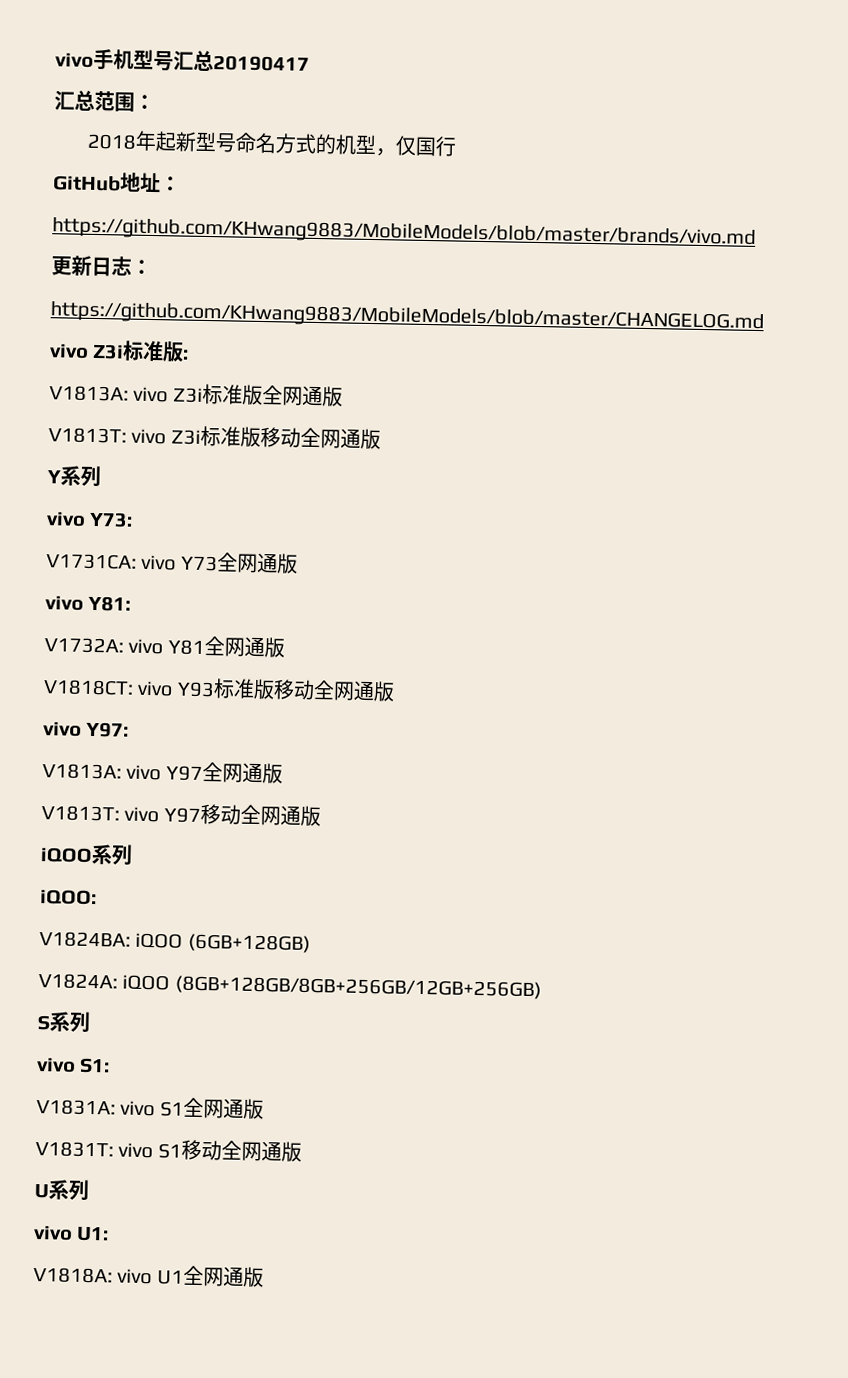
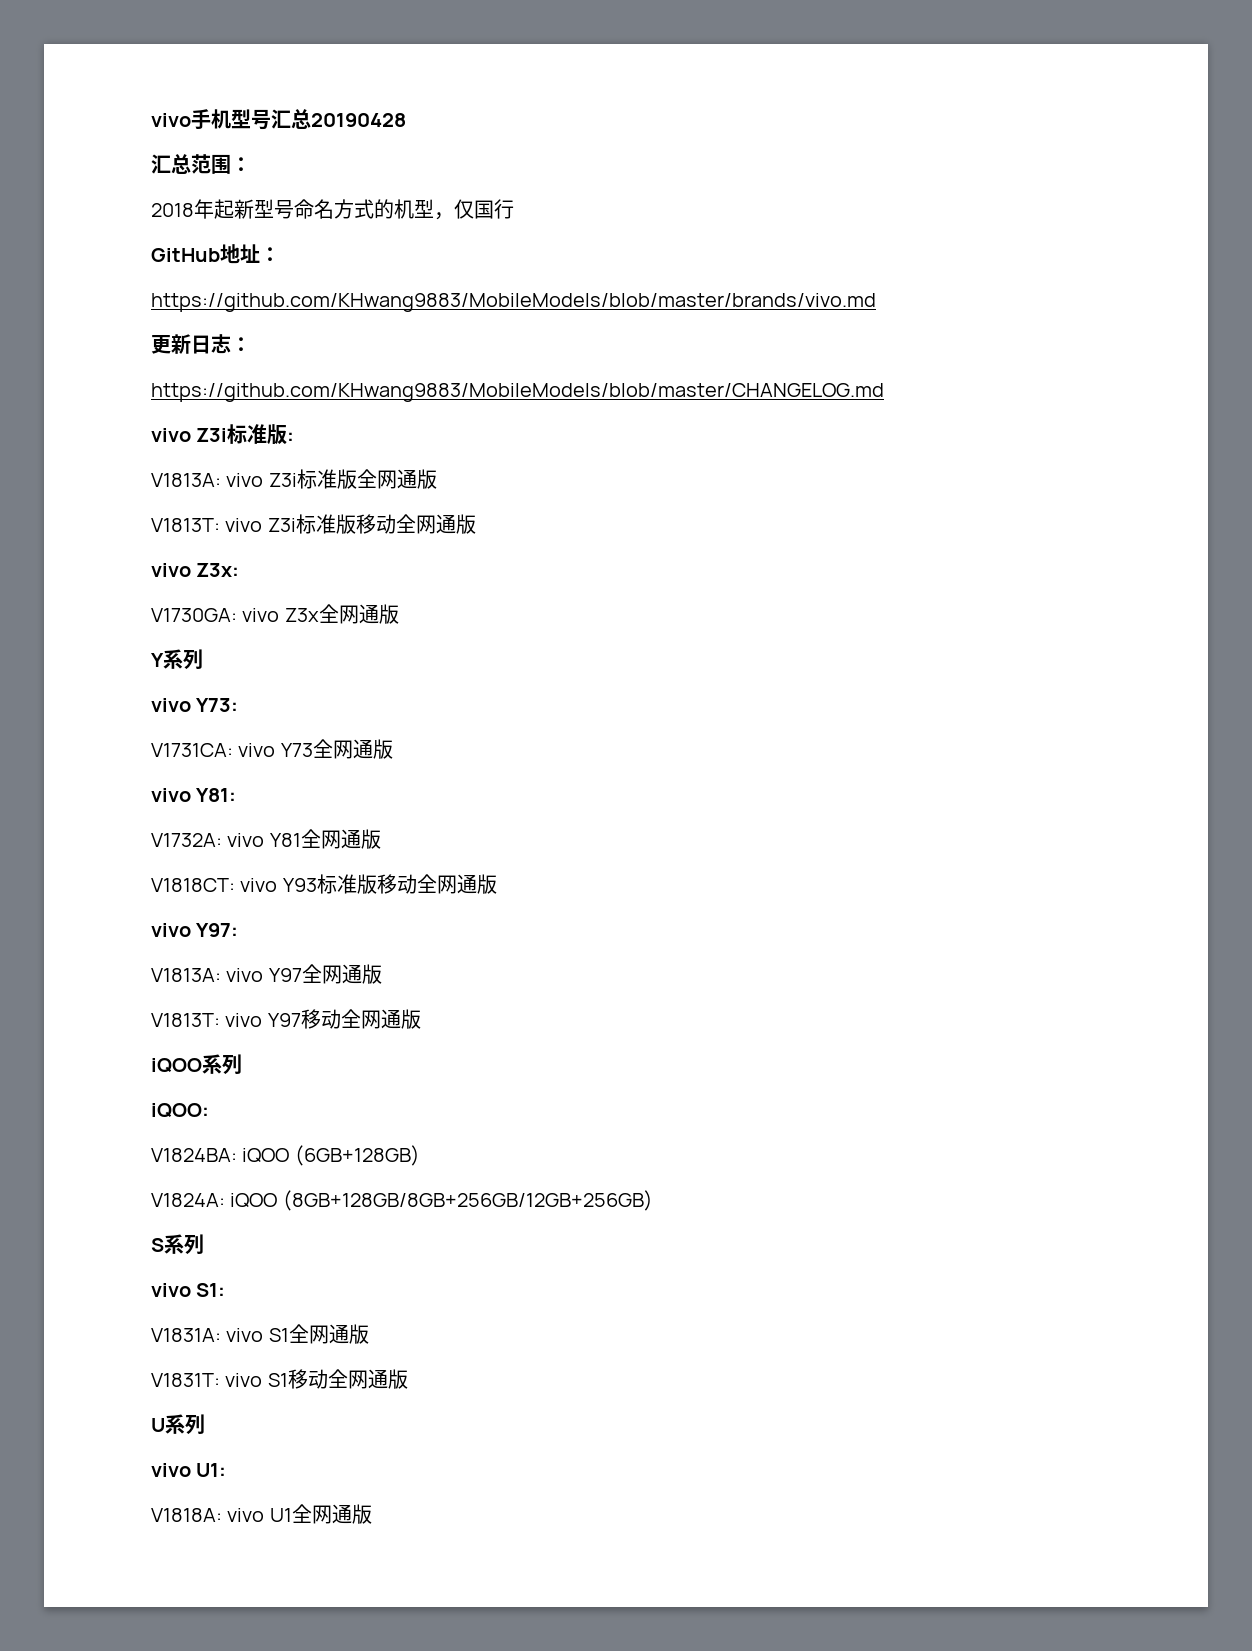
[213,55,310,72] 20190417 -> [311,113,406,127] 20190428
(381, 439) none -> [151,563,240,577] [151,604,399,624] // vivo Z3x: // V1730GA: vivo Z3x全网通版

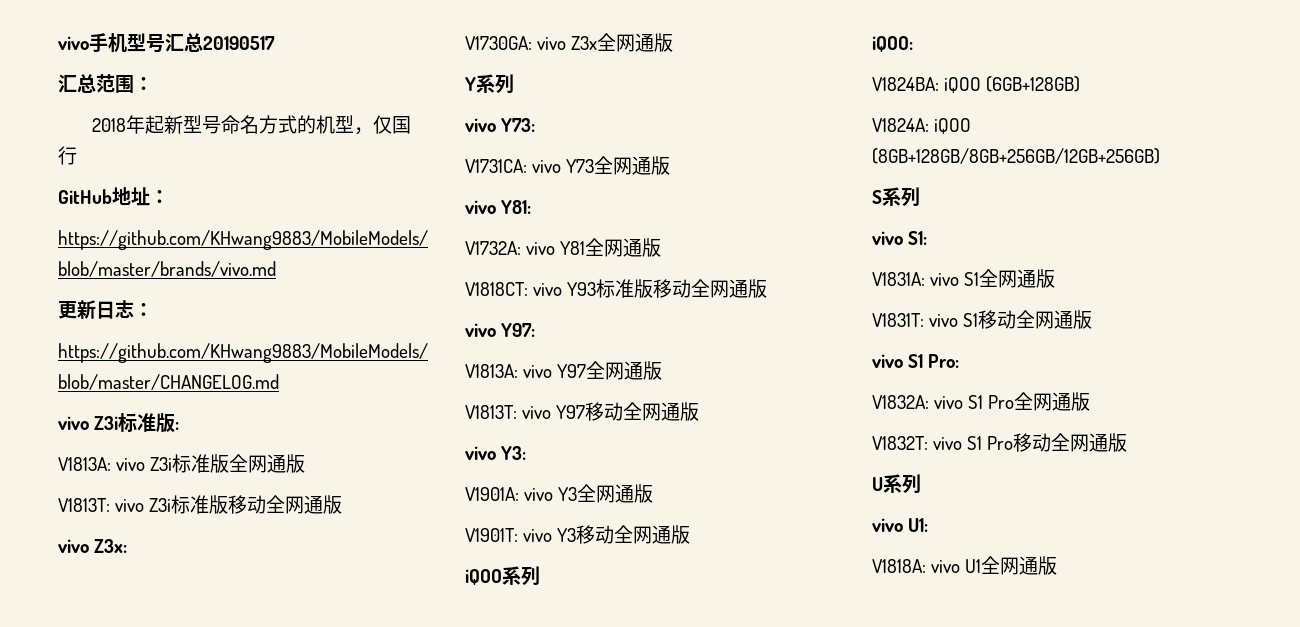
[311,113,406,127] 20190428 -> [203,36,275,50] 20190517
(421, 1019) none -> [465,446,527,460] [465,484,654,503] [465,525,691,544] // vivo Y3: // V1901A: vivo Y3全网通版 // V1901T: vivo Y3移动全网通版
(408, 1379) none -> [872,354,960,368] [872,392,1091,411] [872,433,1128,452] // vivo S1 Pro: // V1832A: vivo S1 Pro全网通版 // V1832T: vivo S1 Pro移动全网通版

